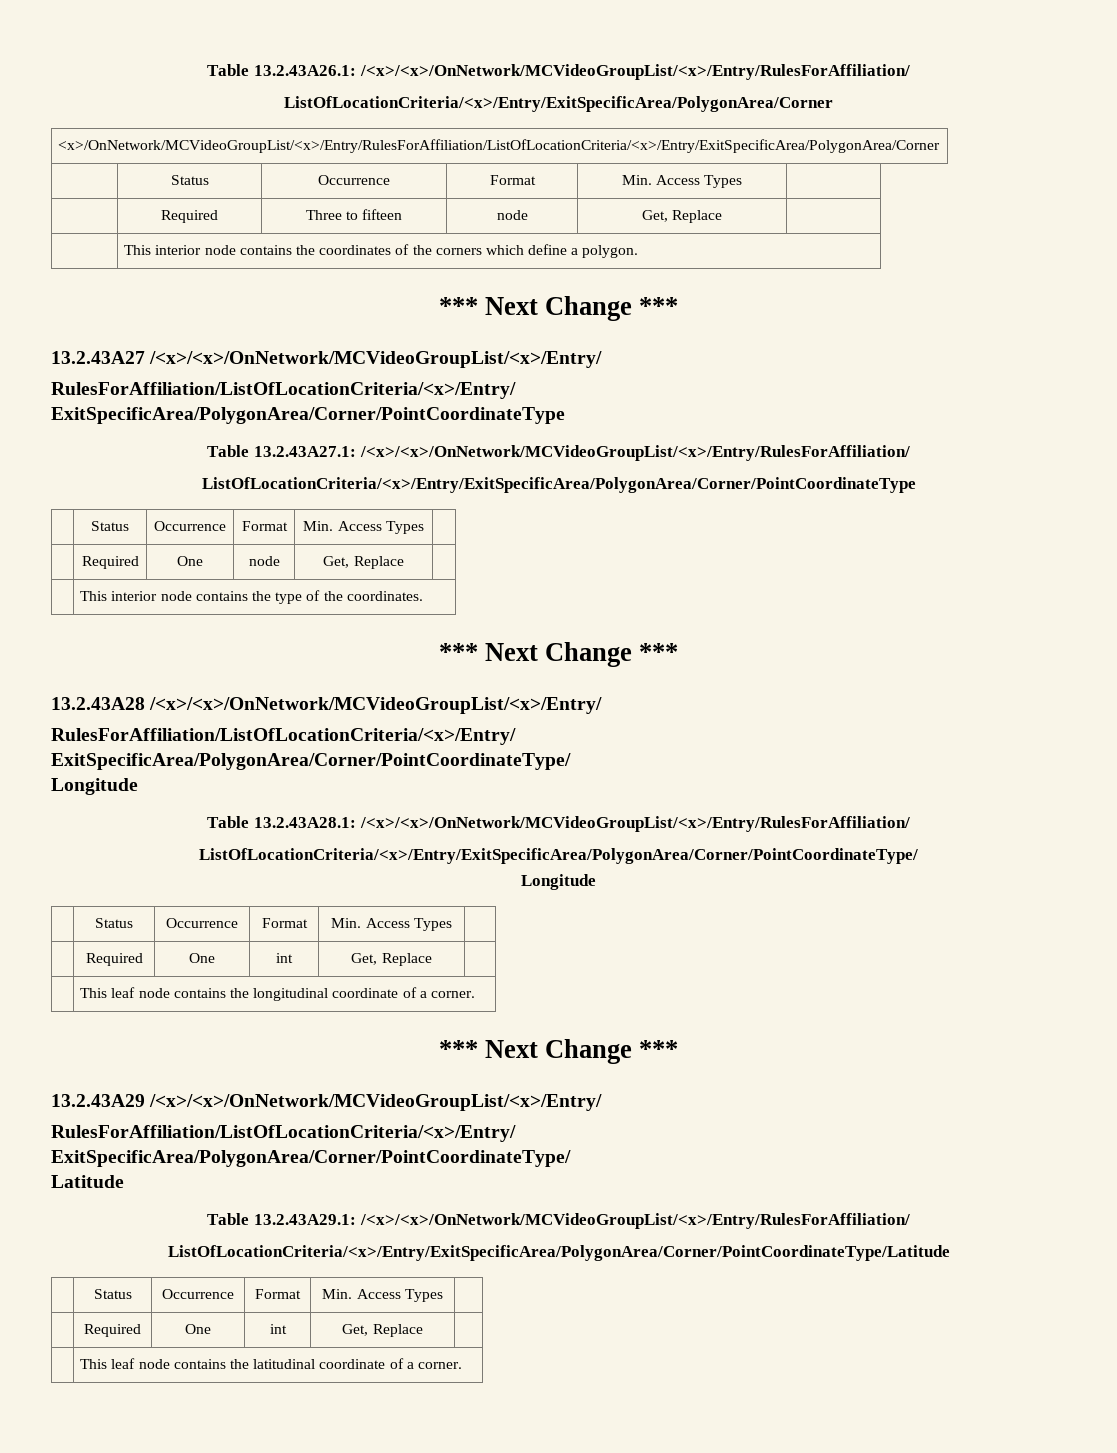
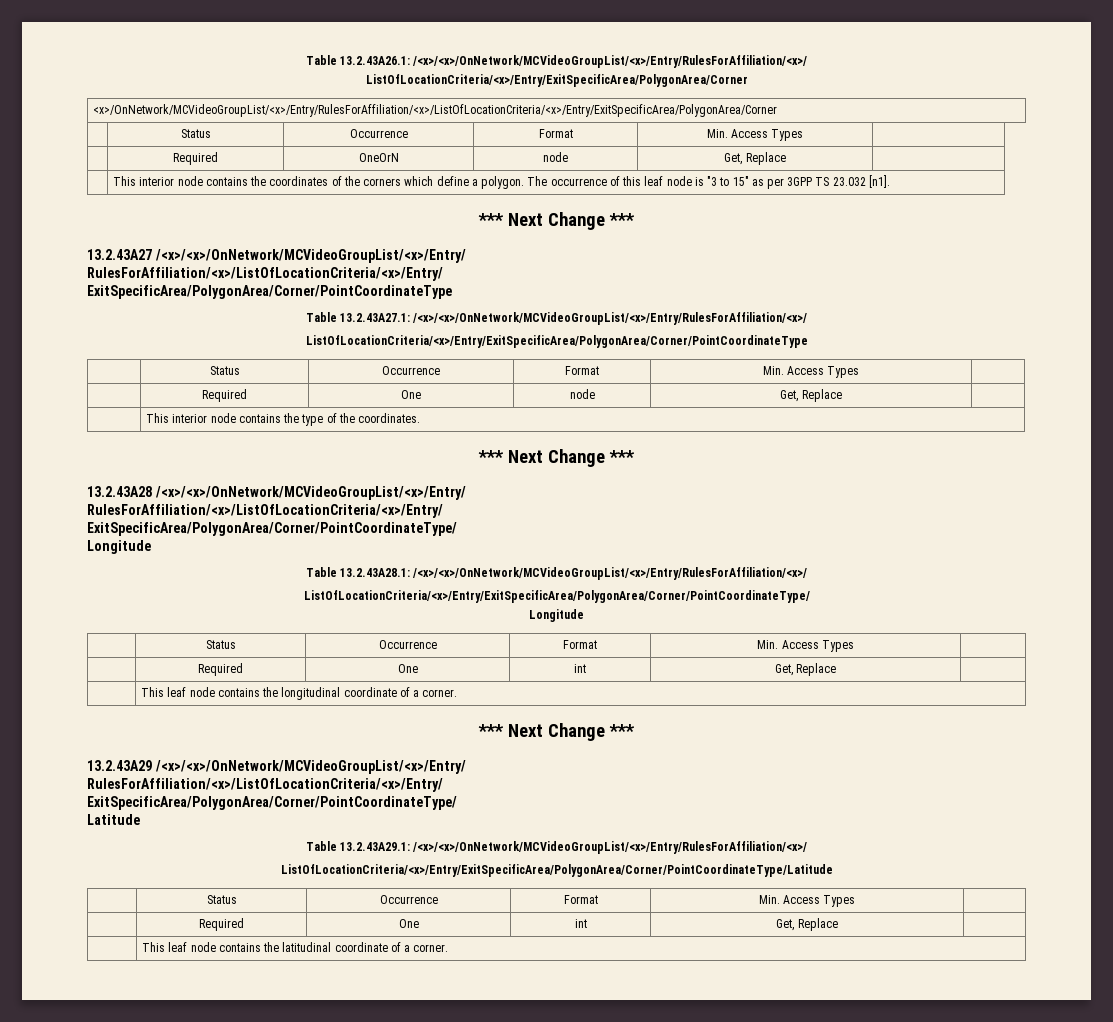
[359,64,910,80] /<x>/<x>/OnNetwork/MCVideoGroupList/<x>/Entry/RulesForAffiliation/ -> [413,55,808,68] /<x>/<x>/OnNetwork/MCVideoGroupList/<x>/Entry/RulesForAffiliation/<x>/
[58,139,941,153] [170,175,209,185] [318,175,390,185] [489,175,536,185] [621,175,743,188] [161,210,218,223] [305,209,403,220] <x>/OnNetwork/MCVideoGroupList/<x>/Entry/RulesForAffiliation/ListOfLocationCriteria/<x>/Entry/ExitSpecificArea/PolygonArea/Corner // | Status | Occurrence | Format | Min. Access Types | // | Required | Three to fifteen -> [93,104,778,117] [180,129,211,138] [349,129,408,138] [538,129,573,138] [706,129,804,141] [173,152,218,165] [358,153,399,162] <x>/OnNetwork/MCVideoGroupList/<x>/Entry/RulesForAffiliation/<x>/ListOfLocationCriteria/<x>/Entry/ExitSpecificArea/PolygonArea/Corner // | Status | Occurrence | Format | Min. Access Types | // | Required | OneOrN
(639, 251) none -> [527,175,890,189] The occurrence of this leaf node is "3 to 15" as per 3GPP TS 23.032 [n1].
[51,382,516,399] RulesForAffiliation/ListOfLocationCriteria/<x>/Entry/ -> [87,267,443,281] RulesForAffiliation/<x>/ListOfLocationCriteria/<x>/Entry/
[359,445,910,461] /<x>/<x>/OnNetwork/MCVideoGroupList/<x>/Entry/RulesForAffiliation/ -> [413,312,808,325] /<x>/<x>/OnNetwork/MCVideoGroupList/<x>/Entry/RulesForAffiliation/<x>/
[51,728,516,745] RulesForAffiliation/ListOfLocationCriteria/<x>/Entry/ -> [87,504,443,518] RulesForAffiliation/<x>/ListOfLocationCriteria/<x>/Entry/
[359,816,910,832] /<x>/<x>/OnNetwork/MCVideoGroupList/<x>/Entry/RulesForAffiliation/ -> [413,567,808,580] /<x>/<x>/OnNetwork/MCVideoGroupList/<x>/Entry/RulesForAffiliation/<x>/
[51,1125,516,1142] RulesForAffiliation/ListOfLocationCriteria/<x>/Entry/ -> [87,778,443,792] RulesForAffiliation/<x>/ListOfLocationCriteria/<x>/Entry/
[359,1213,910,1229] /<x>/<x>/OnNetwork/MCVideoGroupList/<x>/Entry/RulesForAffiliation/ -> [413,841,808,854] /<x>/<x>/OnNetwork/MCVideoGroupList/<x>/Entry/RulesForAffiliation/<x>/

